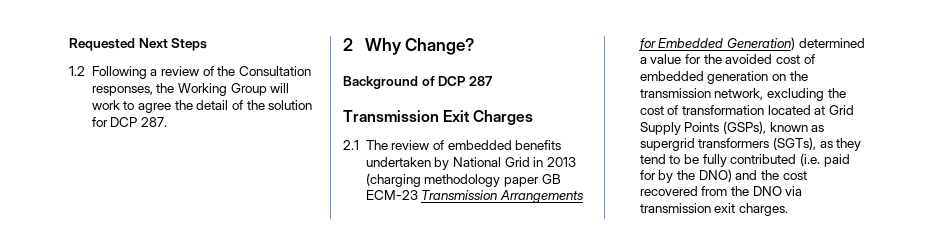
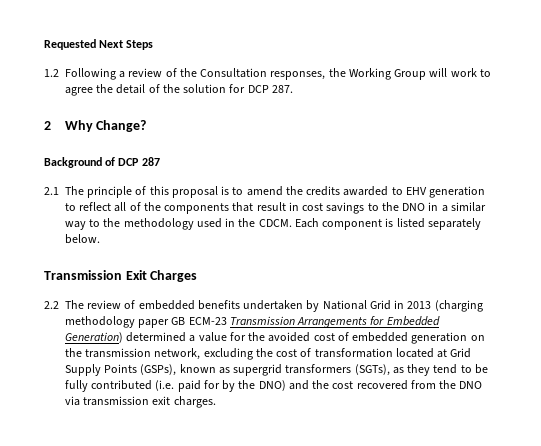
(492, 81) none -> [44,186,486,198] [65,202,486,214] [65,218,481,230] [65,234,100,244] // 2.1 The principle of this proposal is to amend the credits awarded to EHV generation to reflect all of the components that result in cost savings to the DNO in a similar way to the methodology used in the CDCM. Each component is listed separately below.
[343,140,359,150] 2.1 -> [44,301,59,309] 2.2

